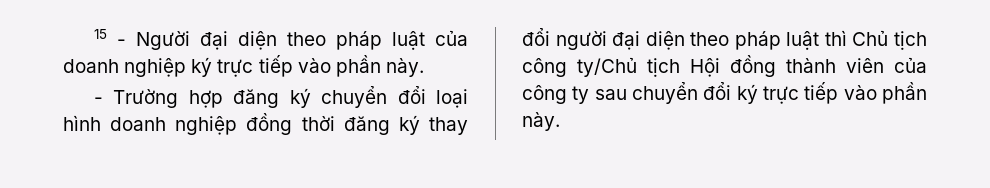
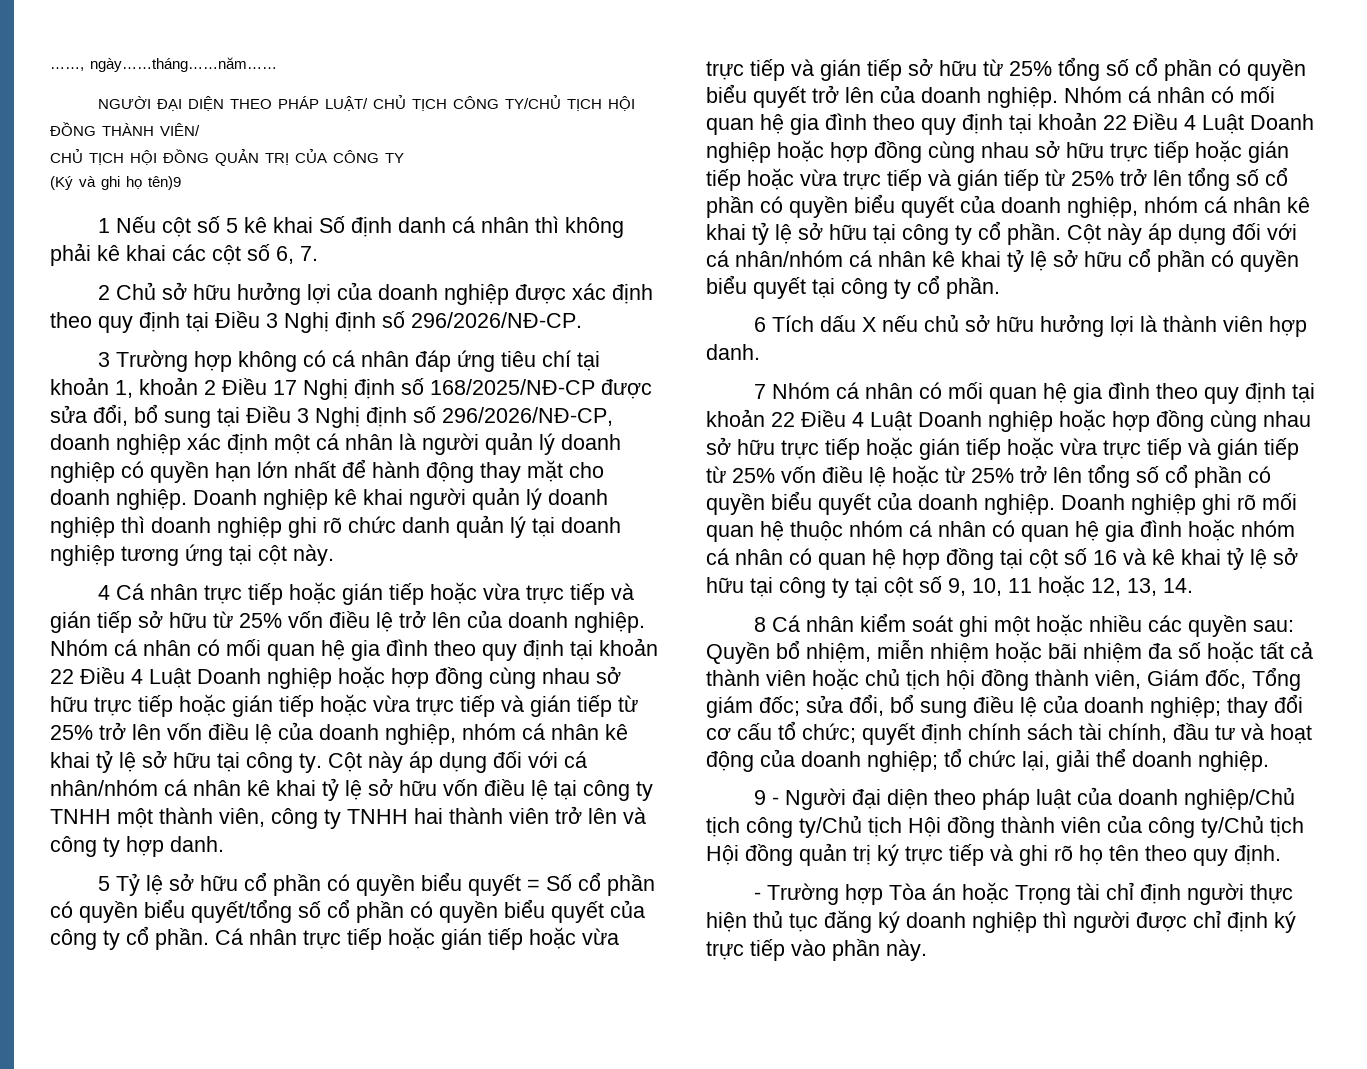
[93,29,107,39] 15 -> [50,57,277,72] [98,95,636,111] [50,122,200,136] [50,149,404,166] [50,176,181,190] [98,216,625,238] [50,243,318,266] [98,282,654,305] [50,311,582,333] [98,350,601,372] [50,377,652,400] [50,404,613,428] [50,432,621,455] [50,459,604,483] [50,487,608,510] [50,515,621,538] [50,544,334,566] [98,582,635,605] [50,610,645,633] [50,638,658,661] [50,666,621,689] [50,694,638,717] [50,722,628,745] [50,750,587,773] [50,778,653,801] [50,806,646,829] [50,836,224,857] [98,872,656,896] [50,899,645,923] [50,926,619,950] [706,57,1306,81] [706,84,1275,108] [706,112,1314,135] [706,140,1289,163] [706,167,1288,191] [706,194,1310,218] [706,221,1297,245] [706,248,1299,272] [706,275,1000,299] [754,314,1308,337] [706,344,760,360] [754,382,1316,404] [706,409,1311,432] [706,437,1299,460] [706,464,1271,488] [706,491,1297,515] [706,519,1295,542] [706,547,1298,570] [706,575,1193,598] [754,613,1295,637] [706,640,1313,664] [706,667,1301,691] [706,694,1303,718] [706,721,1312,745] [706,748,1269,772] [754,790,767,805] ……, ngày……tháng……năm…… // NGƯỜI ĐẠI DIỆN THEO PHÁP LUẬT/ CHỦ TỊCH CÔNG TY/CHỦ TỊCH HỘI ĐỒNG THÀNH VIÊN/ // CHỦ TỊCH HỘI ĐỒNG QUẢN TRỊ CỦA CÔNG TY // (Ký và ghi họ tên)9 // 1 Nếu cột số 5 kê khai Số định danh cá nhân thì không phải kê khai các cột số 6, 7. // 2 Chủ sở hữu hưởng lợi của doanh nghiệp được xác định theo quy định tại Điều 3 Nghị định số 296/2026/NĐ-CP. // 3 Trường hợp không có cá nhân đáp ứng tiêu chí tại khoản 1, khoản 2 Điều 17 Nghị định số 168/2025/NĐ-CP được sửa đổi, bổ sung tại Điều 3 Nghị định số 296/2026/NĐ-CP, doanh nghiệp xác định một cá nhân là người quản lý doanh nghiệp có quyền hạn lớn nhất để hành động thay mặt cho doanh nghiệp. Doanh nghiệp kê khai người quản lý doanh nghiệp thì doanh nghiệp ghi rõ chức danh quản lý tại doanh nghiệp tương ứng tại cột này. // 4 Cá nhân trực tiếp hoặc gián tiếp hoặc vừa trực tiếp và gián tiếp sở hữu từ 25% vốn điều lệ trở lên của doanh nghiệp. Nhóm cá nhân có mối quan hệ gia đình theo quy định tại khoản 22 Điều 4 Luật Doanh nghiệp hoặc hợp đồng cùng nhau sở hữu trực tiếp hoặc gián tiếp hoặc vừa trực tiếp và gián tiếp từ 25% trở lên vốn điều lệ của doanh nghiệp, nhóm cá nhân kê khai tỷ lệ sở hữu tại công ty. Cột này áp dụng đối với cá nhân/nhóm cá nhân kê khai tỷ lệ sở hữu vốn điều lệ tại công ty TNHH một thành viên, công ty TNHH hai thành viên trở lên và công ty hợp danh. // 5 Tỷ lệ sở hữu cổ phần có quyền biểu quyết = Số cổ phần có quyền biểu quyết/tổng số cổ phần có quyền biểu quyết của công ty cổ phần. Cá nhân trực tiếp hoặc gián tiếp hoặc vừa trực tiếp và gián tiếp sở hữu từ 25% tổng số cổ phần có quyền biểu quyết trở lên của doanh nghiệp. Nhóm cá nhân có mối quan hệ gia đình theo quy định tại khoản 22 Điều 4 Luật Doanh nghiệp hoặc hợp đồng cùng nhau sở hữu trực tiếp hoặc gián tiếp hoặc vừa trực tiếp và gián tiếp từ 25% trở lên tổng số cổ phần có quyền biểu quyết của doanh nghiệp, nhóm cá nhân kê khai tỷ lệ sở hữu tại công ty cổ phần. Cột này áp dụng đối với cá nhân/nhóm cá nhân kê khai tỷ lệ sở hữu cổ phần có quyền biểu quyết tại công ty cổ phần. // 6 Tích dấu X nếu chủ sở hữu hưởng lợi là thành viên hợp danh. // 7 Nhóm cá nhân có mối quan hệ gia đình theo quy định tại khoản 22 Điều 4 Luật Doanh nghiệp hoặc hợp đồng cùng nhau sở hữu trực tiếp hoặc gián tiếp hoặc vừa trực tiếp và gián tiếp từ 25% vốn điều lệ hoặc từ 25% trở lên tổng số cổ phần có quyền biểu quyết của doanh nghiệp. Doanh nghiệp ghi rõ mối quan hệ thuộc nhóm cá nhân có quan hệ gia đình hoặc nhóm cá nhân có quan hệ hợp đồng tại cột số 16 và kê khai tỷ lệ sở hữu tại công ty tại cột số 9, 10, 11 hoặc 12, 13, 14. // 8 Cá nhân kiểm soát ghi một hoặc nhiều các quyền sau: Quyền bổ nhiệm, miễn nhiệm hoặc bãi nhiệm đa số hoặc tất cả thành viên hoặc chủ tịch hội đồng thành viên, Giám đốc, Tổng giám đốc; sửa đổi, bổ sung điều lệ của doanh nghiệp; thay đổi cơ cấu tổ chức; quyết định chính sách tài chính, đầu tư và hoạt động của doanh nghiệp; tổ chức lại, giải thể doanh nghiệp. // 9
[124,55,424,77] [93,86,468,108] [63,113,468,135] [522,28,889,50] nghiệp ký trực tiếp vào phần này. // - Trường hợp đăng ký chuyển đổi loại hình doanh nghiệp đồng thời đăng ký thay đổi người đại diện theo pháp luật thì Chủ -> [1184,787,1296,810] nghiệp/Chủ
[572,82,732,104] ty sau chuyển đổi -> [1201,815,1304,838] [706,843,1281,866] [754,882,1294,905] [706,910,1268,933] ty/Chủ tịch Hội đồng quản trị ký trực tiếp và ghi rõ họ tên theo quy định. // - Trường hợp Tòa án hoặc Trọng tài chỉ định người thực hiện thủ tục đăng ký doanh nghiệp thì người được chỉ định

